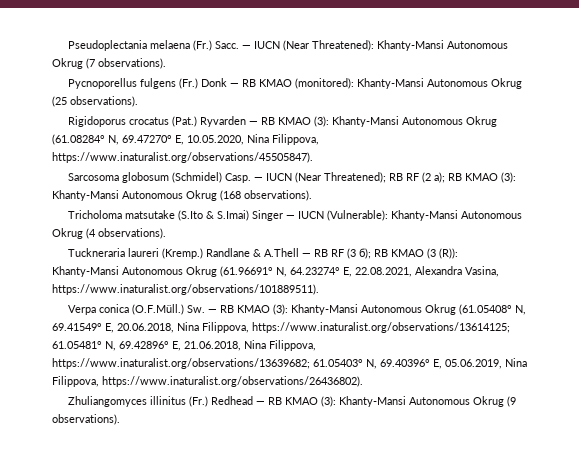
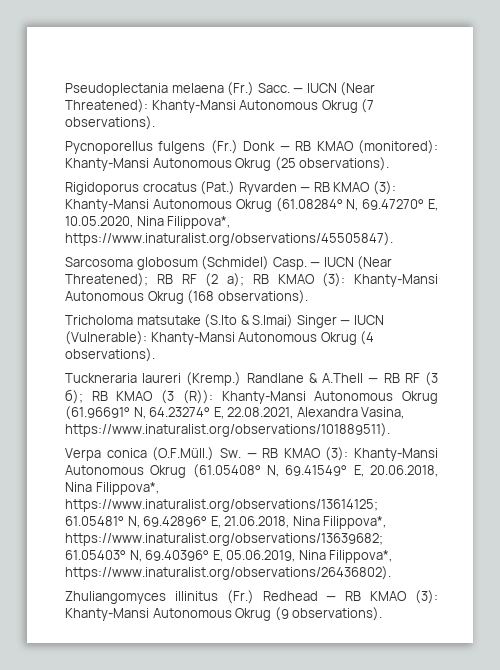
[272,134,319,145] Filippova, -> [167,216,231,229] Filippova*,
[202,322,249,333] Filippova, -> [95,482,159,495] Filippova*,
[269,340,316,351] Filippova, -> [323,516,387,529] Filippova*,
[52,376,99,387] Filippova, -> [329,550,393,563] Filippova*,

